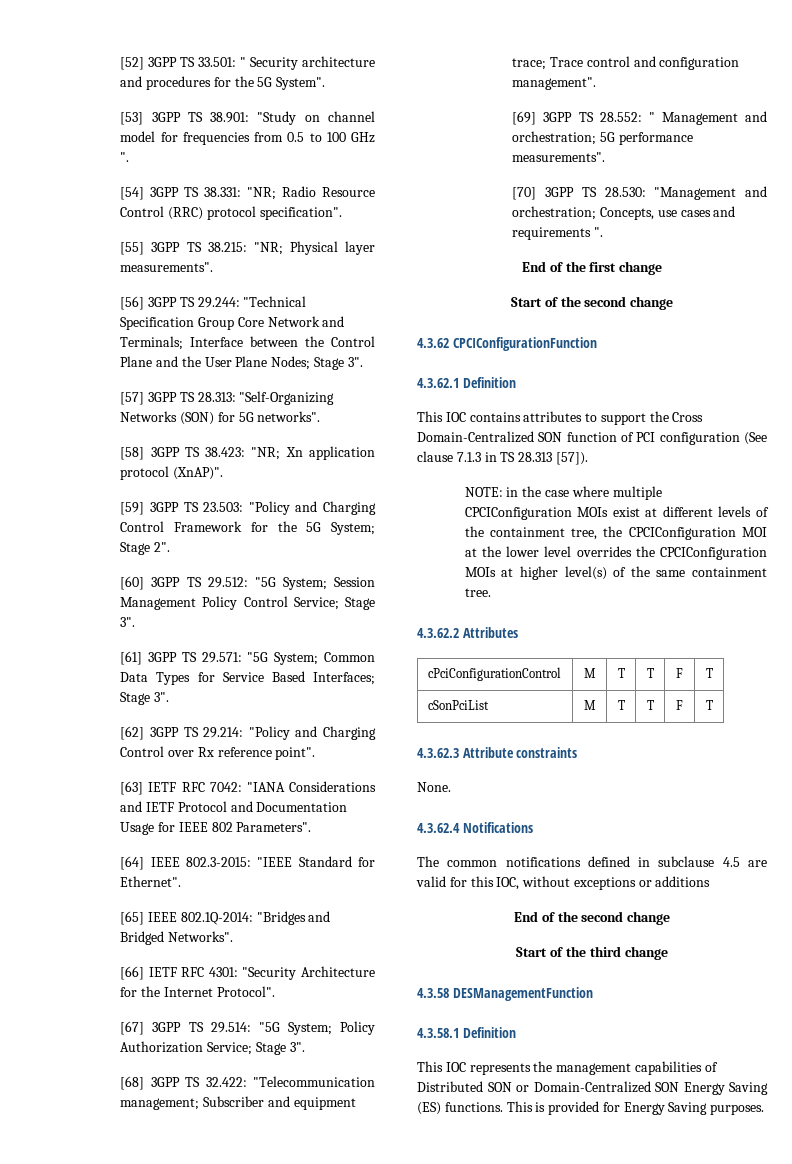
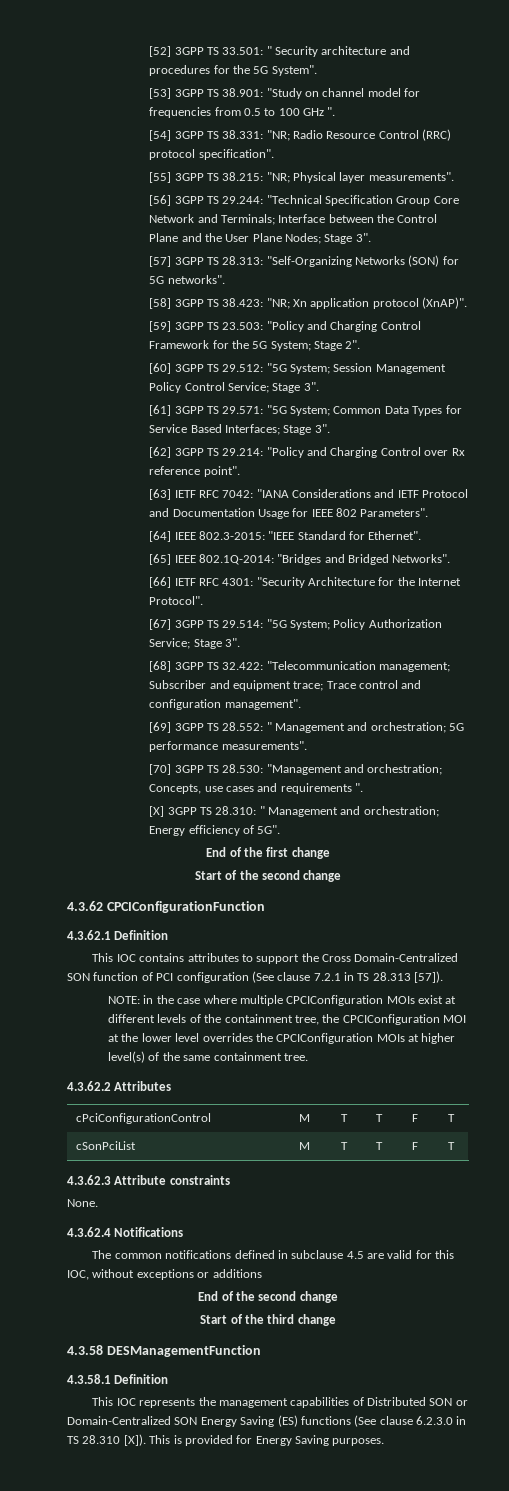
(604, 232) none -> [149,806,439,817] [149,825,281,836] // [X] 3GPP TS 28.310: " Management and orchestration; Energy efficiency of 5G".
[456,452,481,462] 7.1.3 -> [313,973,341,981] 7.2.1
[444,1102,503,1112] functions. -> [300,1415,467,1427] [67,1434,146,1446] functions (See clause 6.2.3.0 in TS 28.310 [X]).

